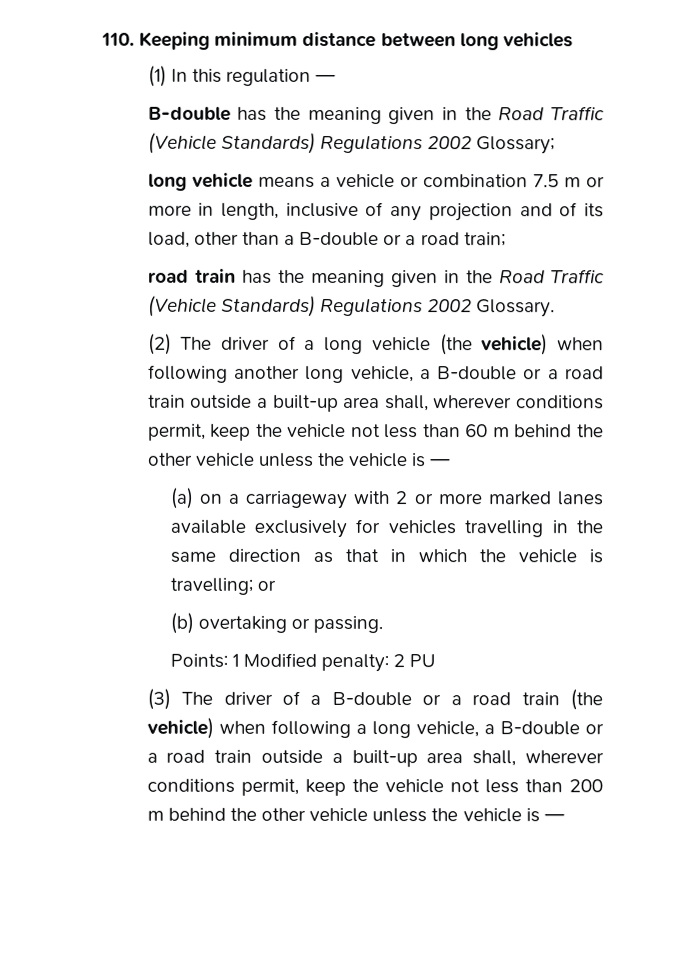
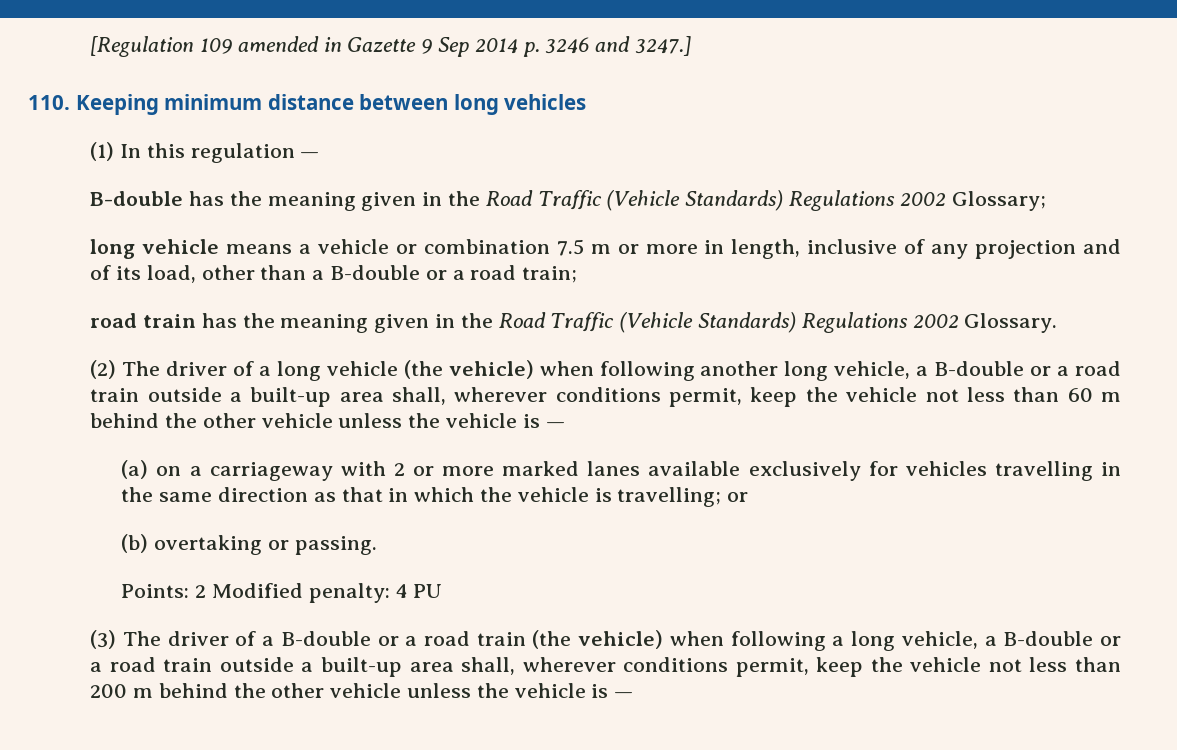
(101, 39) none -> [90,36,692,57] [Regulation 109 amended in Gazette 9 Sep 2014 p. 3246 and 3247.] //
[231,653,239,667] 1 -> [195,585,207,598] 2
[393,654,406,668] 2 -> [395,584,408,598] 4

